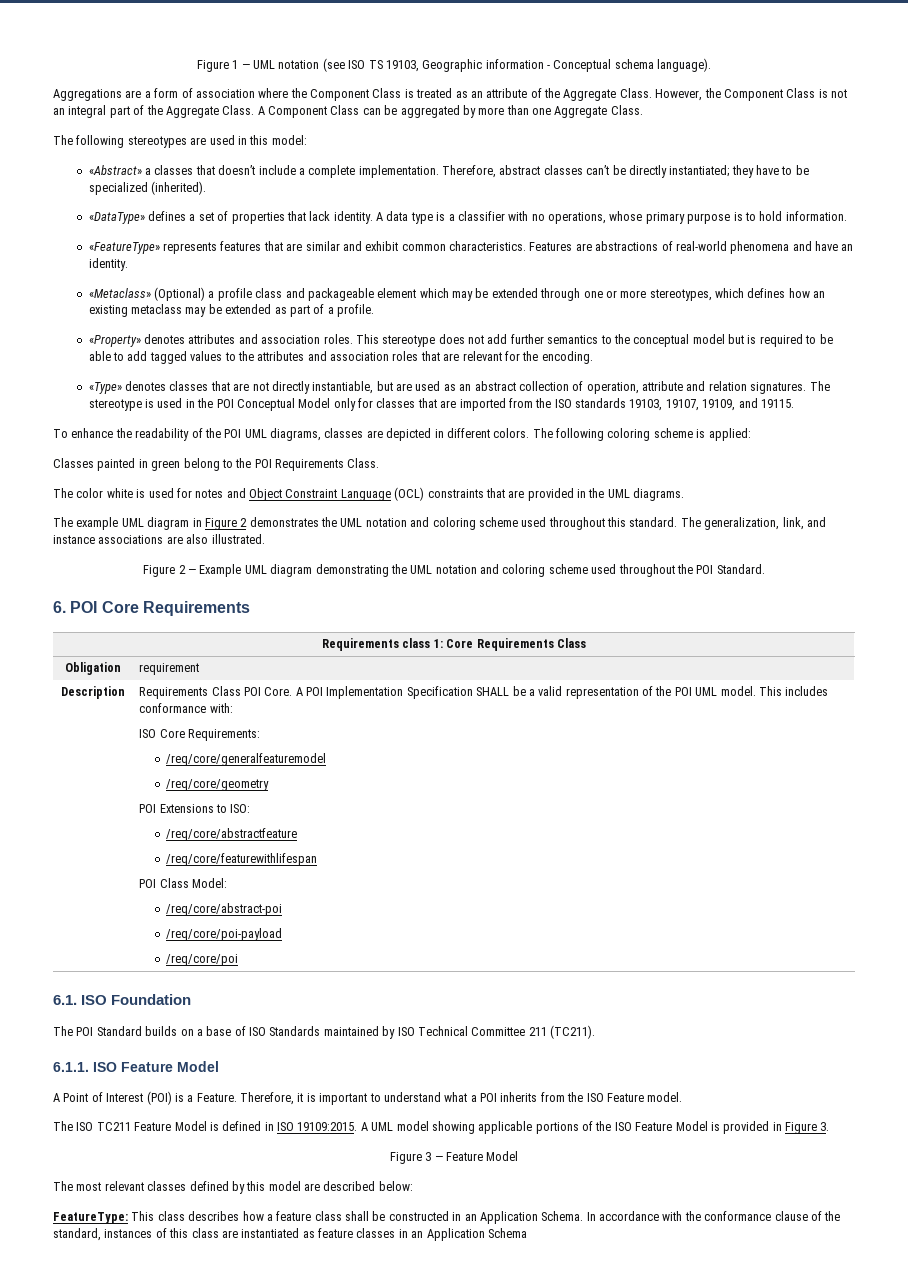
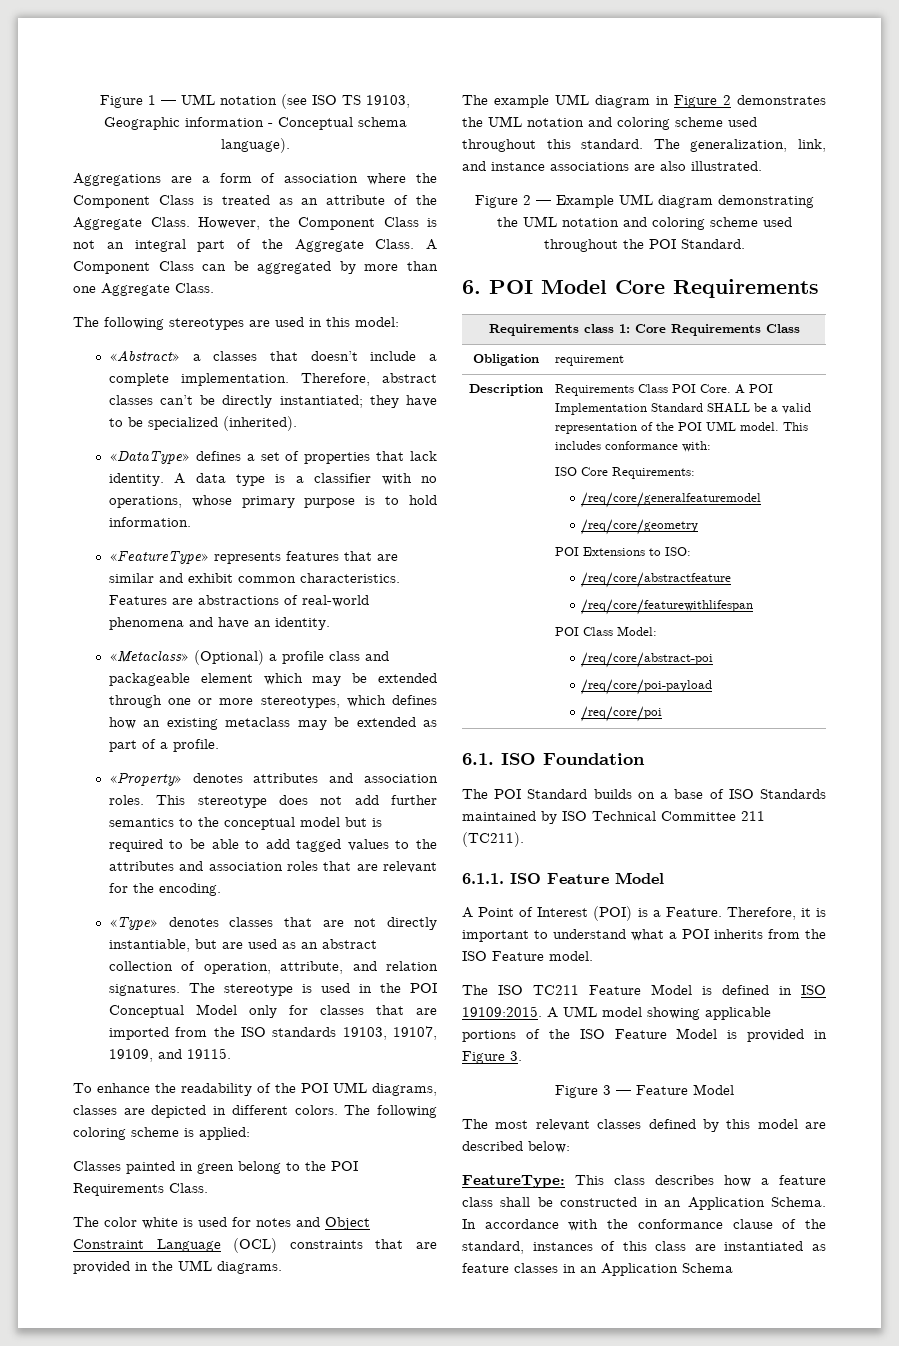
[642,381,684,391] attribute -> [280,961,344,974] attribute,
(98, 607) none -> [541,280,607,294] Model
[406,686,473,699] Specification -> [651,403,704,412] Standard

